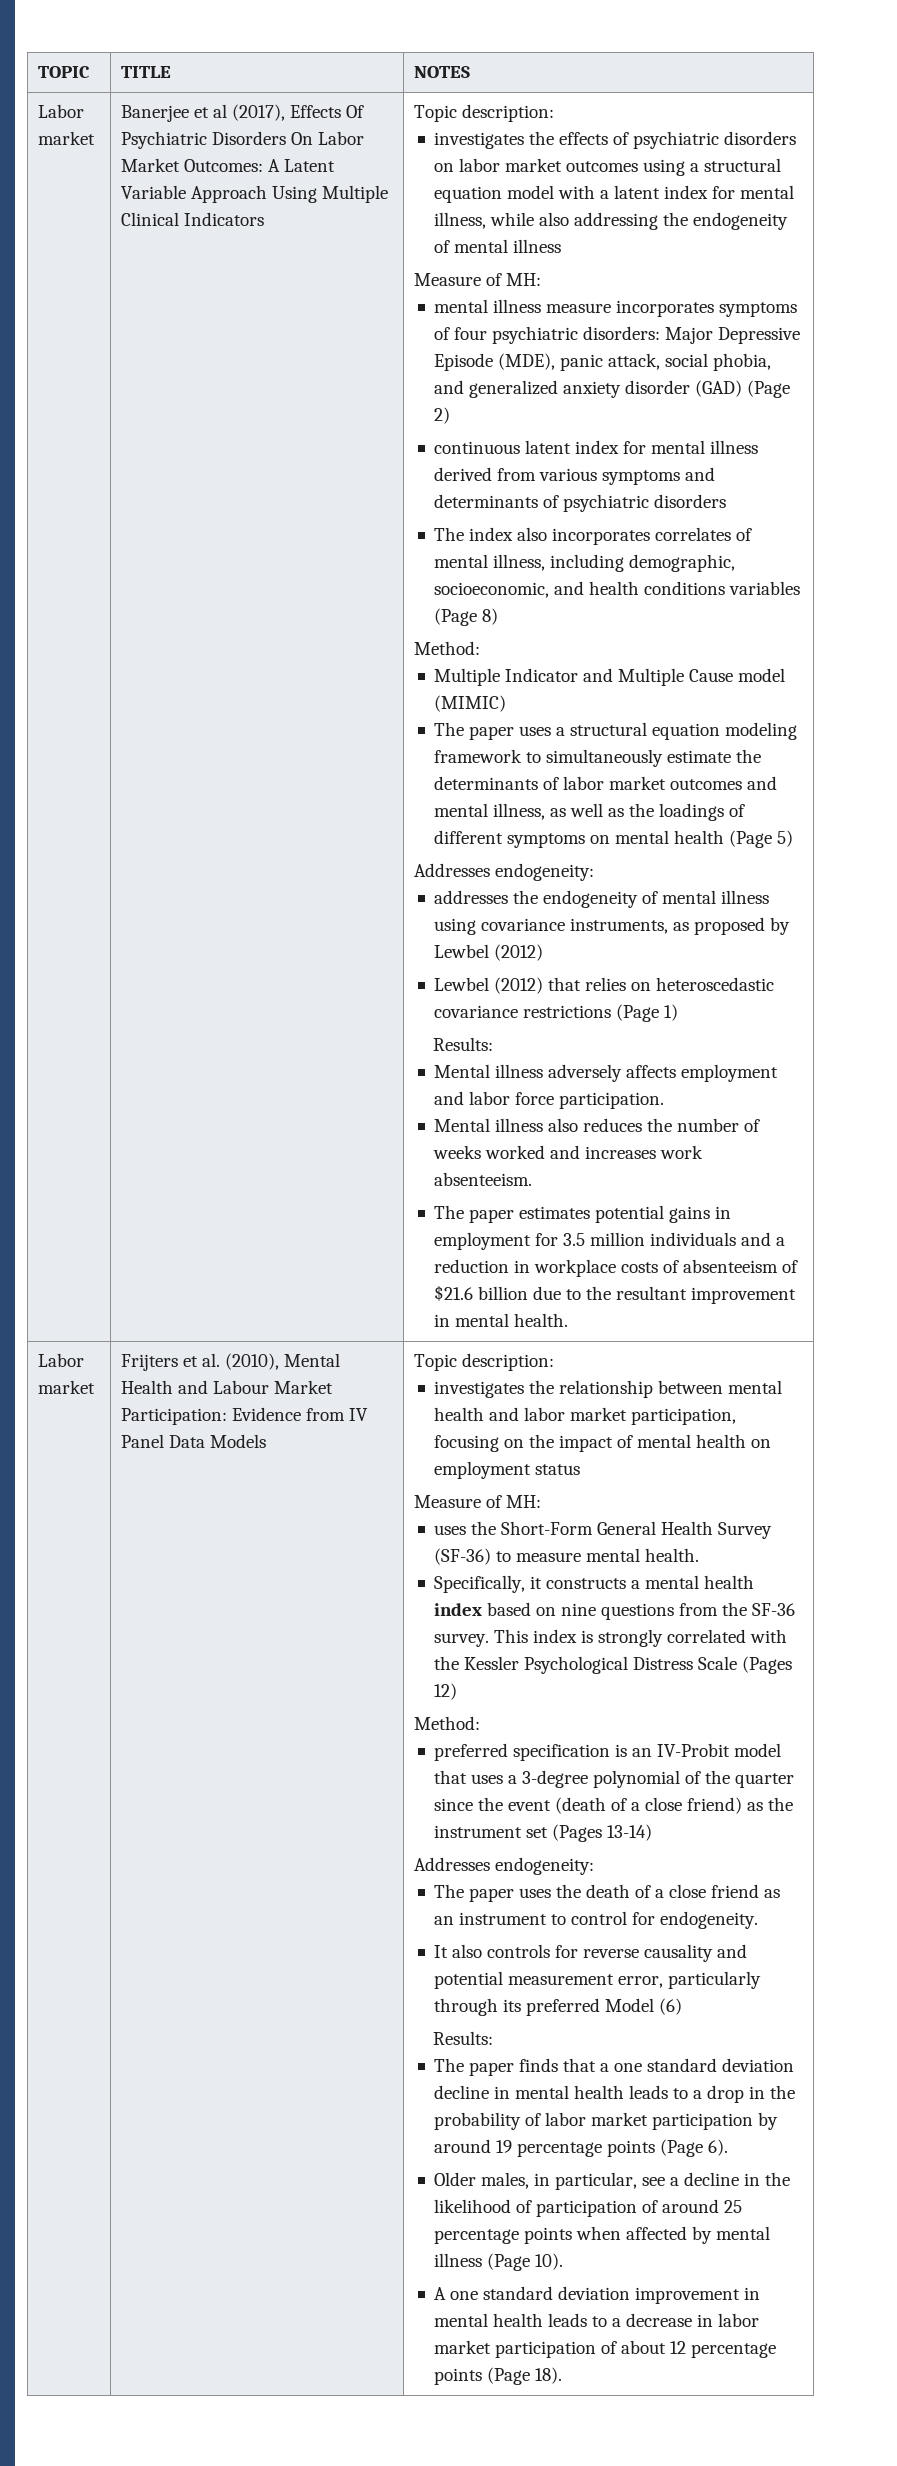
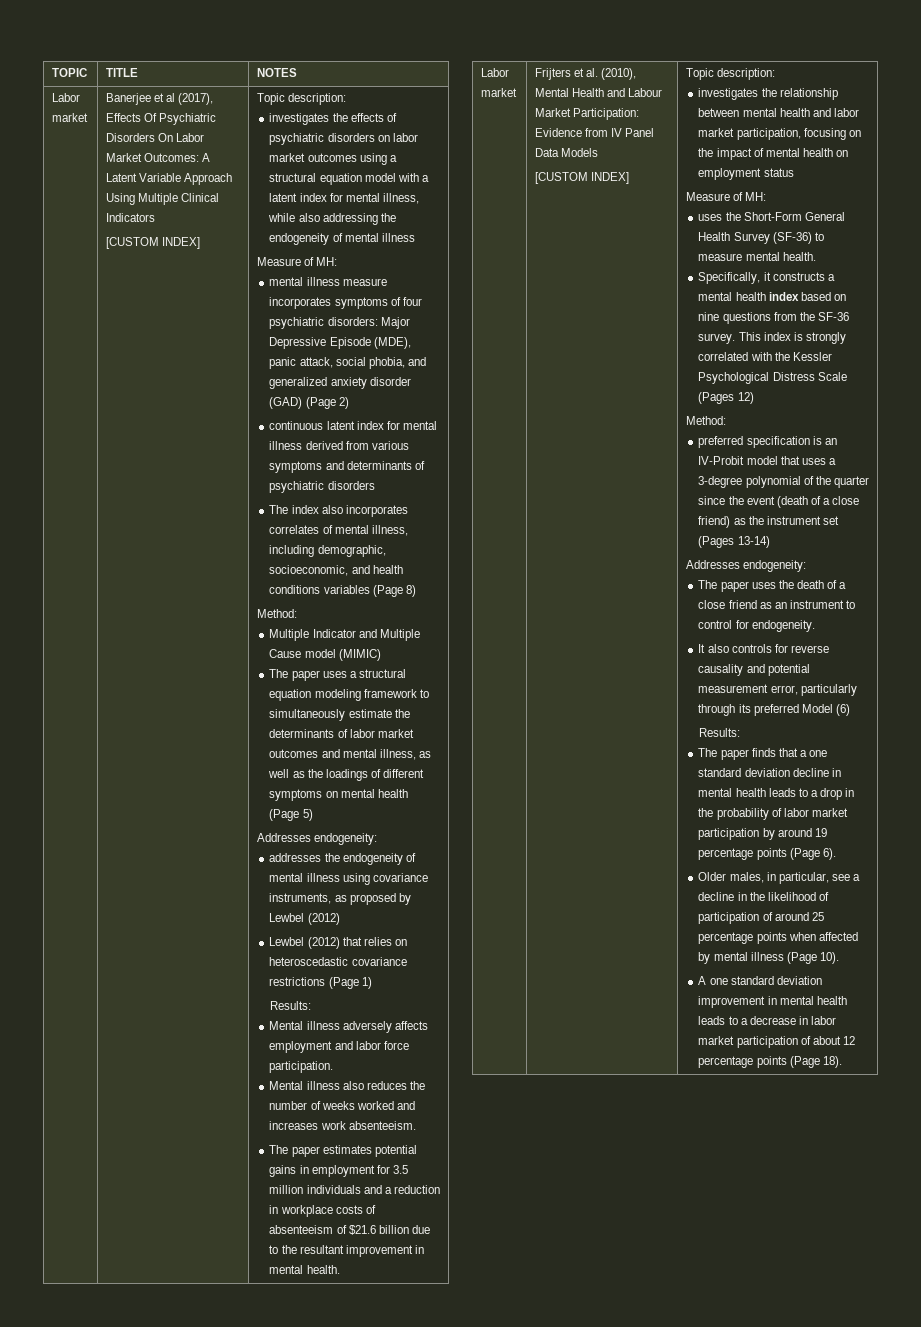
(264, 219) none -> [105,237,200,249] // [CUSTOM INDEX]
(266, 1441) none -> [534,172,629,184] // [CUSTOM INDEX]

